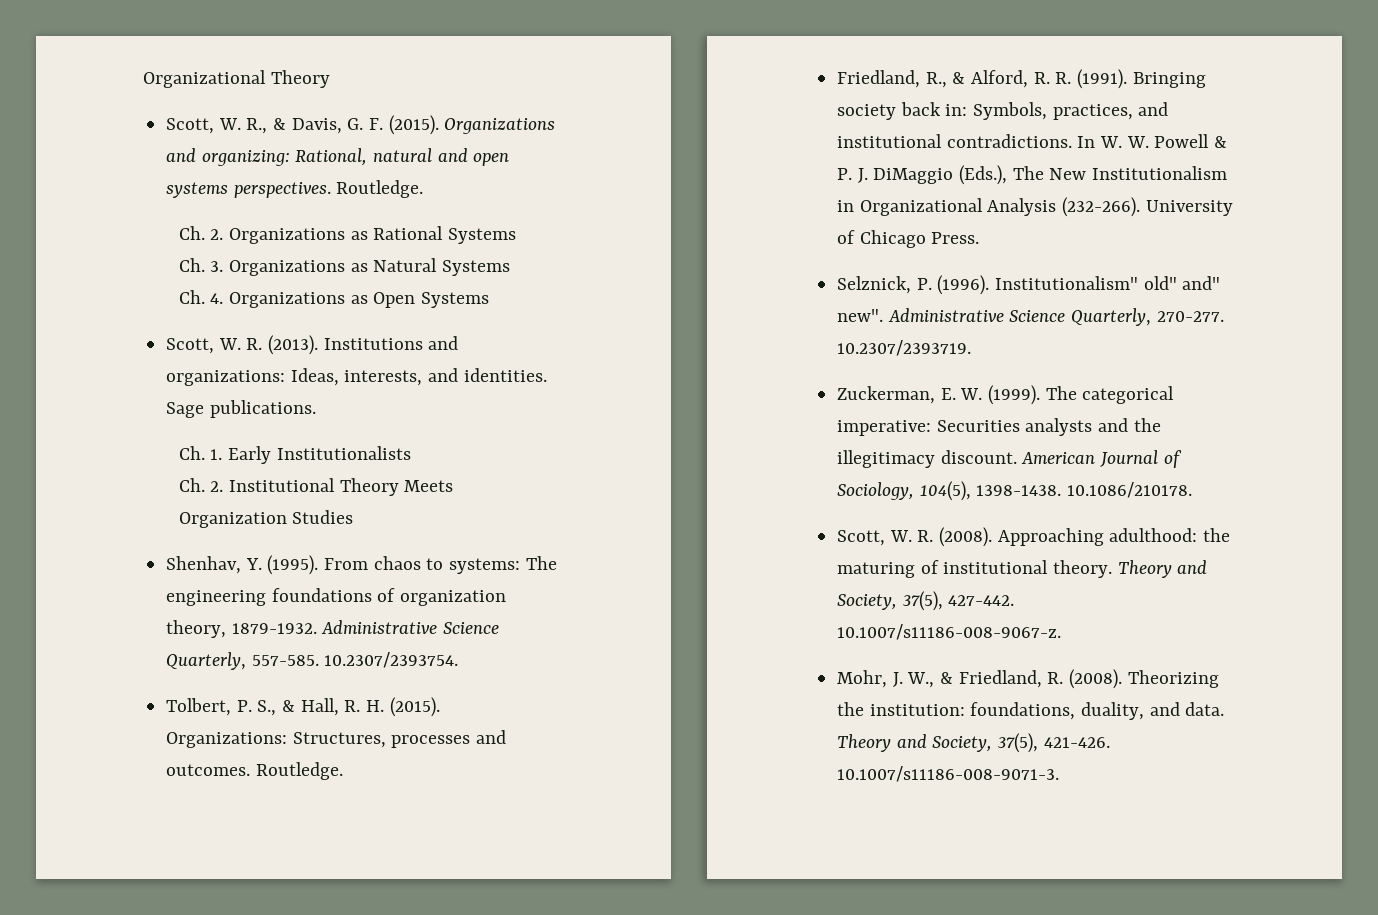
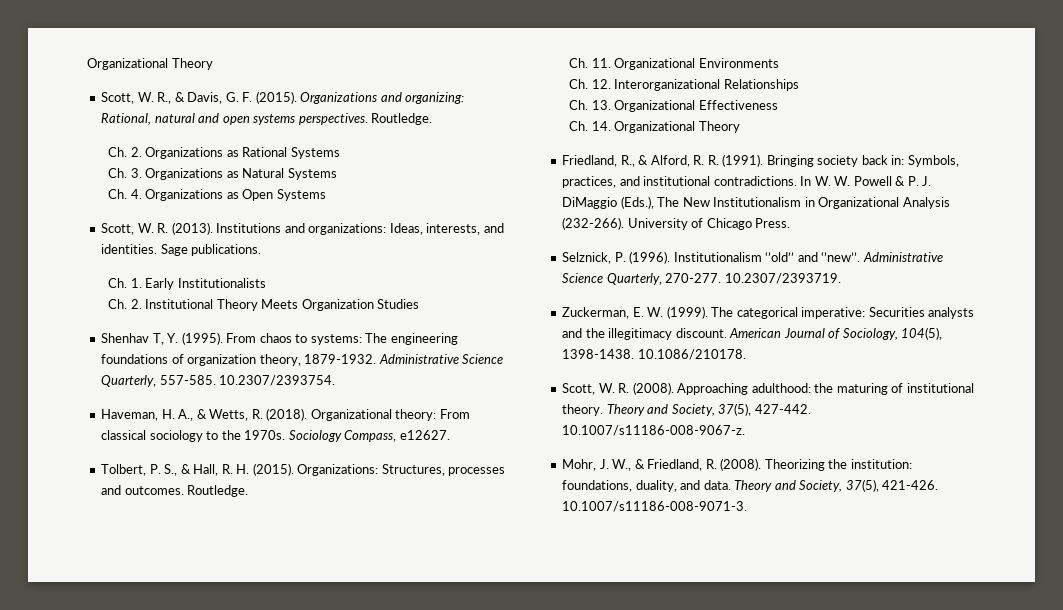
[166,556,242,574] Shenhav, -> [101,333,164,345] Shenhav T,
(459, 660) none -> [101,408,470,421] [101,430,450,442] // Haveman, H. A., & Wetts, R. (2018). Organizational theory: From classical sociology to the 1970s. Sociology Compass, e12627.
(343, 771) none -> [569,58,779,70] [569,79,799,91] [569,100,778,112] [569,121,740,133] // Ch. 11. Organizational Environments // Ch. 12. Interorganizational Relationships // Ch. 13. Organizational Effectiveness // Ch. 14. Organizational Theory
[995,276,1221,290] [837,309,884,322] Institutionalism" old" and" new". -> [673,252,861,262] Institutionalism ‘’old’’ and ‘’new’’.

